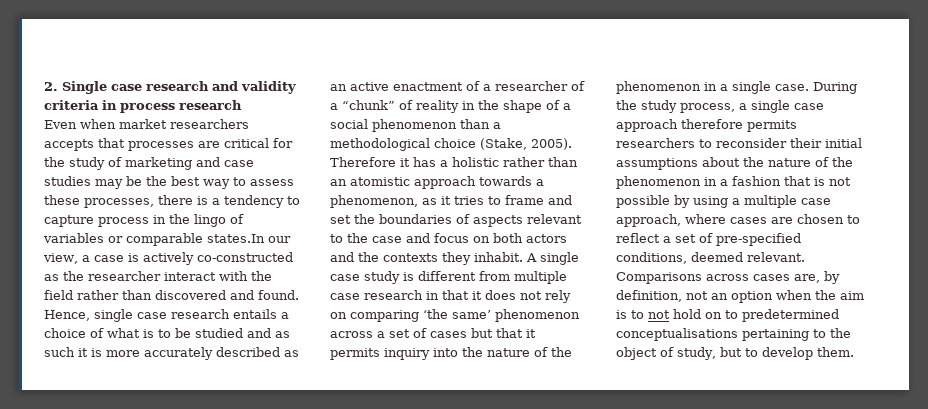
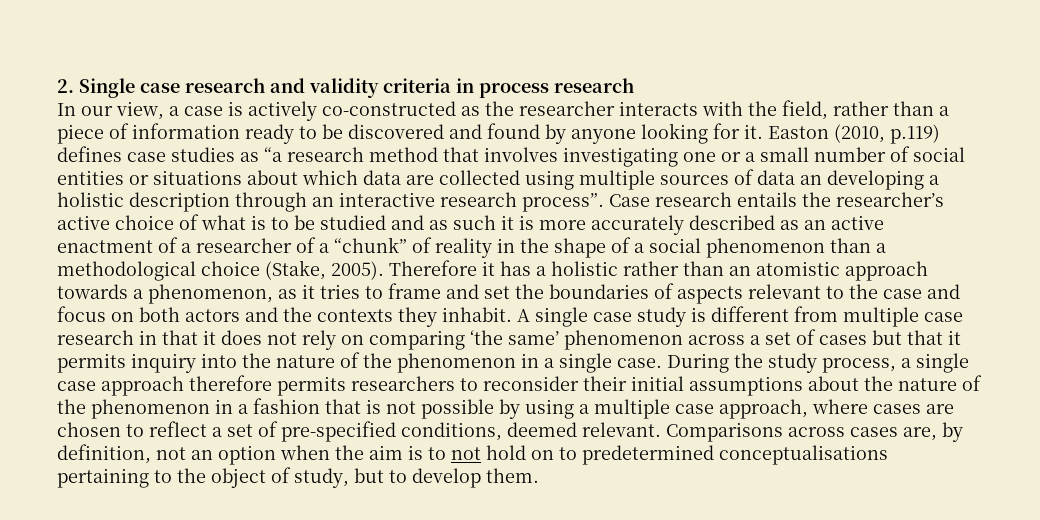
[44,119,249,129] [44,138,293,151] [44,157,254,170] [44,176,294,189] [44,195,300,208] [44,214,244,227] [43,233,265,246] Even when market researchers accepts that processes are critical for the study of marketing and case studies may be the best way to assess these processes, there is a tendency to capture process in the lingo of variables or comparable states.In -> [57,103,76,116] In
[164,272,216,281] interact -> [619,101,698,116] interacts
[44,290,299,300] [44,309,289,322] field rather than discovered and found. Hence, single case research entails a -> [782,100,949,120] [57,123,940,144] [57,146,965,167] [57,169,939,190] [57,192,944,212] [57,215,110,230] field, rather than a piece of information ready to be discovered and found by anyone looking for it. Easton (2010, p.119) defines case studies as “a research method that involves investigating one or a small number of social entities or situations about which data are collected using multiple sources of data an developing a holistic description through an interactive research process”. Case research entails the researcher’s active

